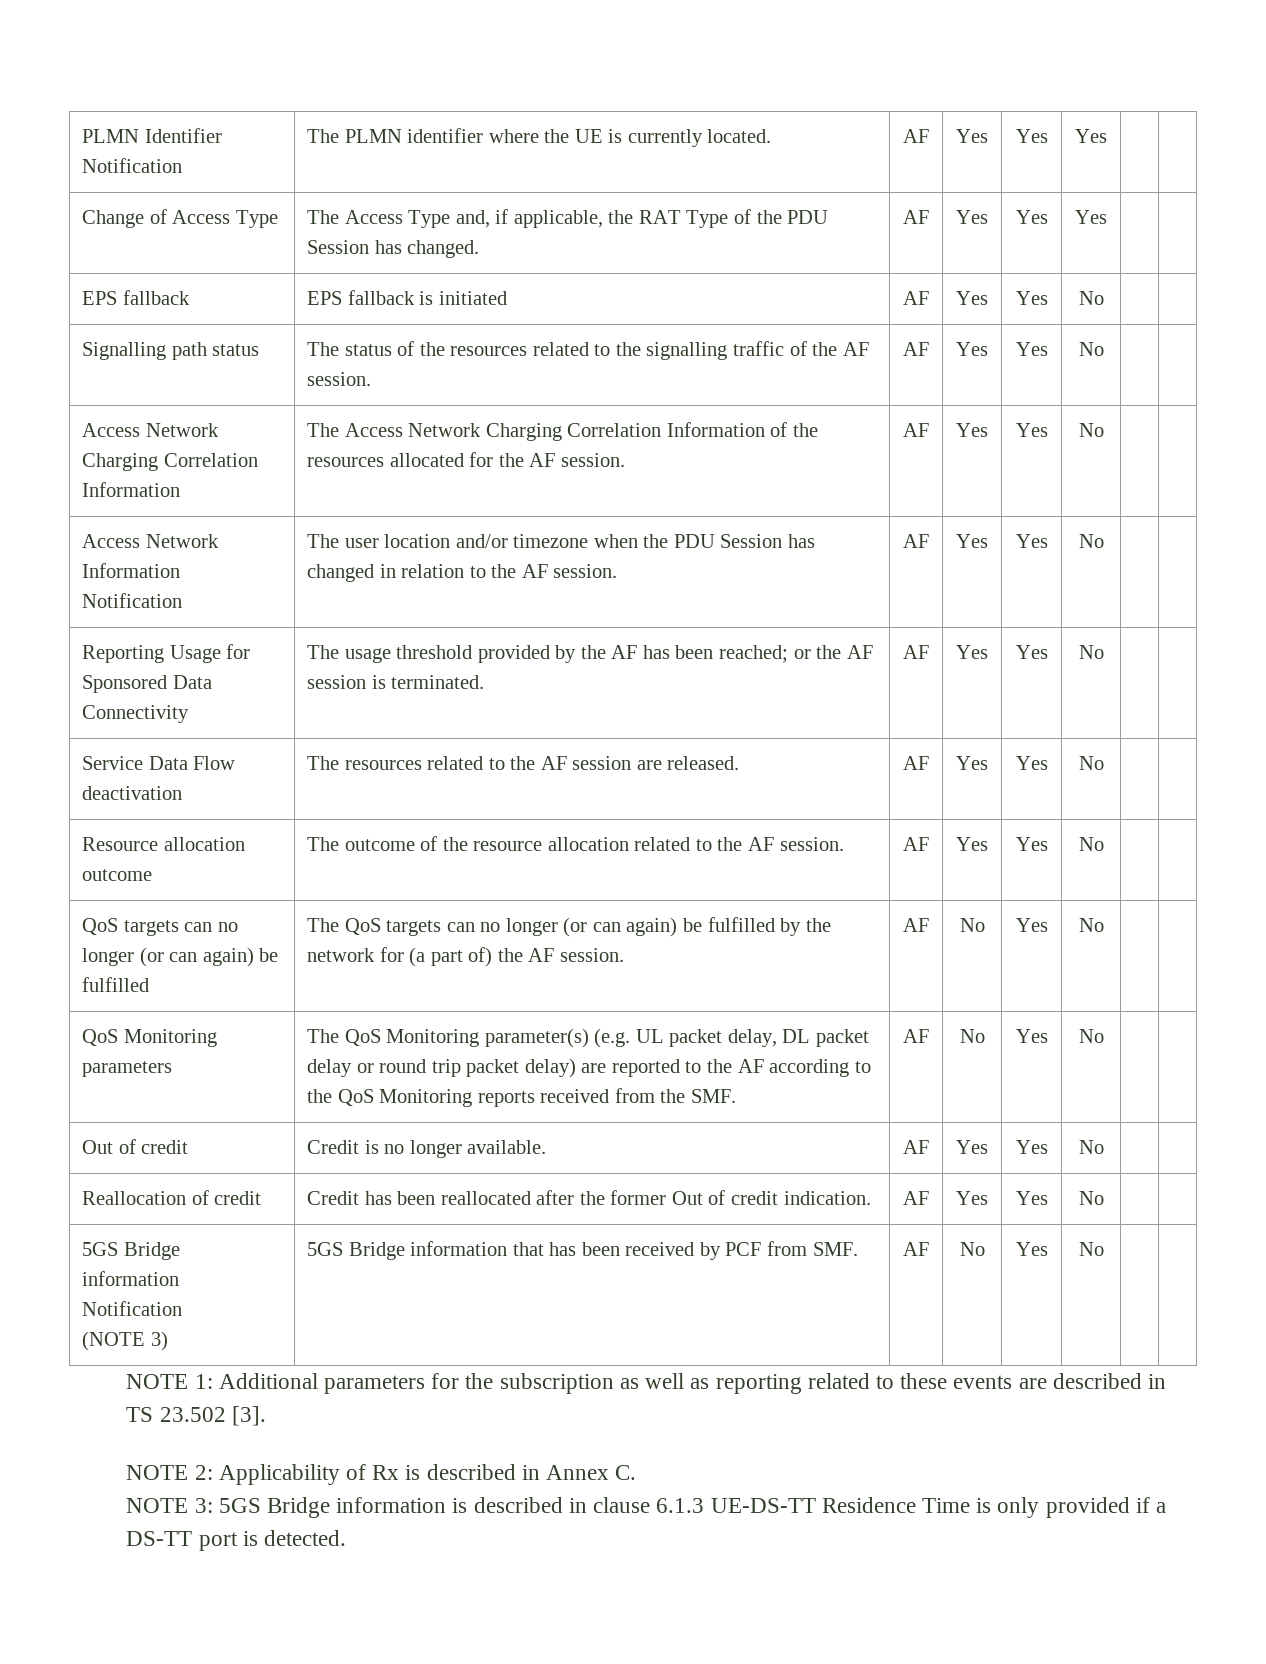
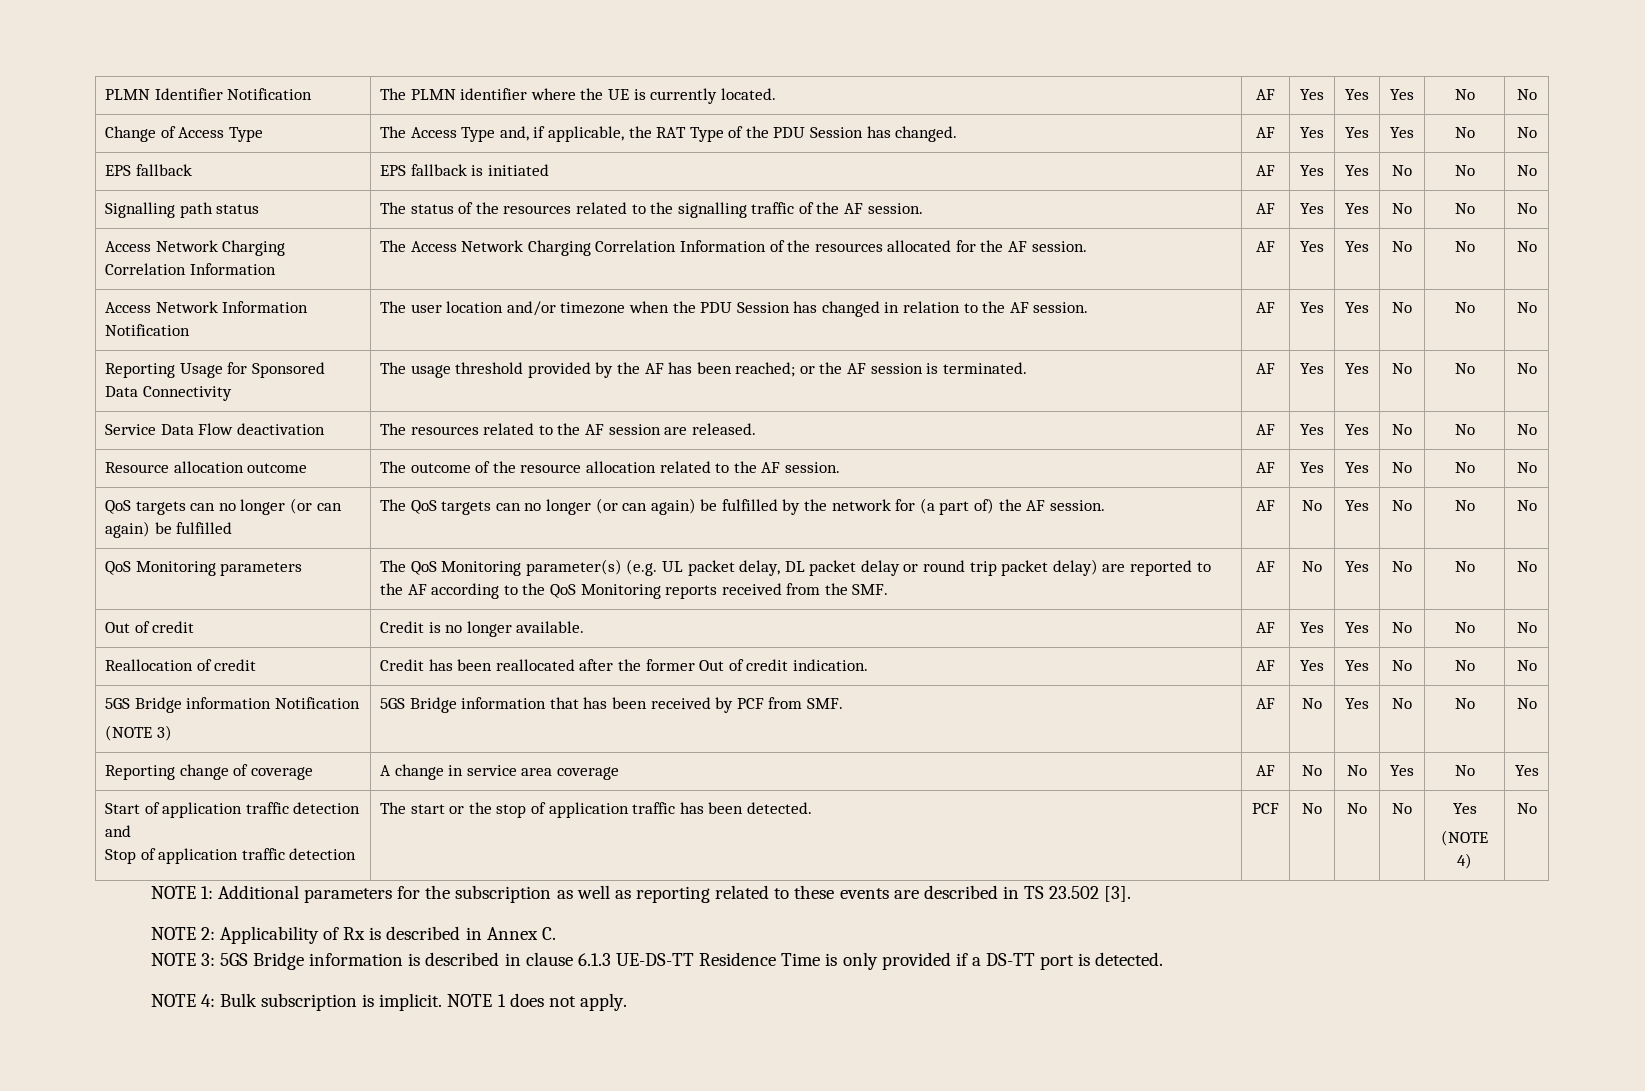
(1107, 136) | -> [1454,89,1475,100] [1516,89,1537,100] No | No
(1107, 217) | -> [1454,127,1475,138] [1516,127,1537,138] No | No
(1104, 298) | -> [1454,165,1475,176] [1516,165,1537,176] No | No
(1104, 349) | -> [1454,203,1475,214] [1516,203,1537,214] No | No
(1104, 430) | -> [1454,241,1475,252] [1516,241,1537,252] No | No
(1104, 541) | -> [1454,302,1475,313] [1516,302,1537,313] No | No
(1104, 652) | -> [1454,363,1475,374] [1516,363,1537,374] No | No
(1104, 763) | -> [1454,424,1475,435] [1516,424,1537,435] No | No
(1104, 844) | -> [1454,462,1475,473] [1516,462,1537,473] No | No
(1104, 925) | -> [1454,500,1475,511] [1516,500,1537,511] No | No
(1104, 1036) | -> [1454,561,1475,572] [1516,561,1537,572] No | No
(1104, 1147) | -> [1454,622,1475,633] [1516,622,1537,633] No | No
(1104, 1198) | -> [1454,660,1475,671] [1516,660,1537,671] No | No
(1104, 1249) | -> [1454,698,1475,709] [1516,698,1537,709] [104,764,313,780] [379,764,619,780] [1256,765,1275,776] [1302,765,1322,776] [1347,765,1367,776] [1390,765,1414,776] [1454,765,1475,776] [1514,765,1539,776] [104,802,361,818] [104,825,131,837] [104,848,357,864] [379,802,812,818] [1252,803,1279,814] [1302,803,1322,814] [1347,803,1367,814] [1392,803,1412,814] [1452,803,1477,814] [1441,830,1488,846] [1457,853,1472,869] [1516,803,1537,814] No | No // Reporting change of coverage | A change in service area coverage | AF | No | No | Yes | No | Yes // Start of application traffic detection and // Stop of application traffic detection | The start or the stop of application traffic has been detected. | PCF | No | No | No | Yes // (NOTE 4) | No
(347, 1538) none -> [150,993,627,1011] // NOTE 4: Bulk subscription is implicit. NOTE 1 does not apply.

